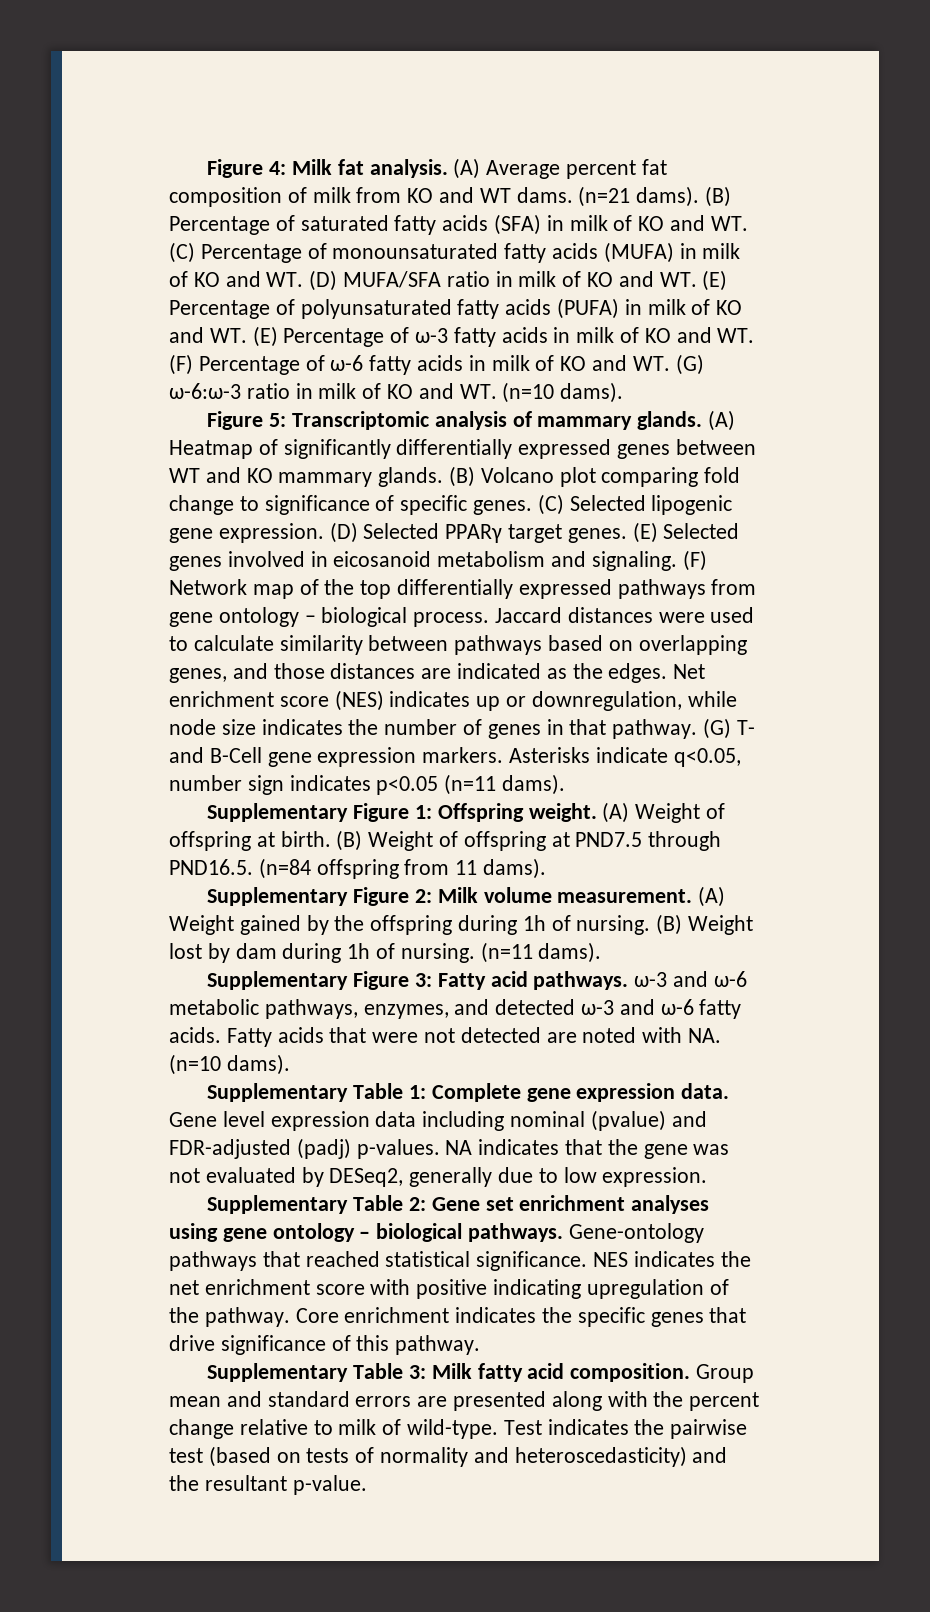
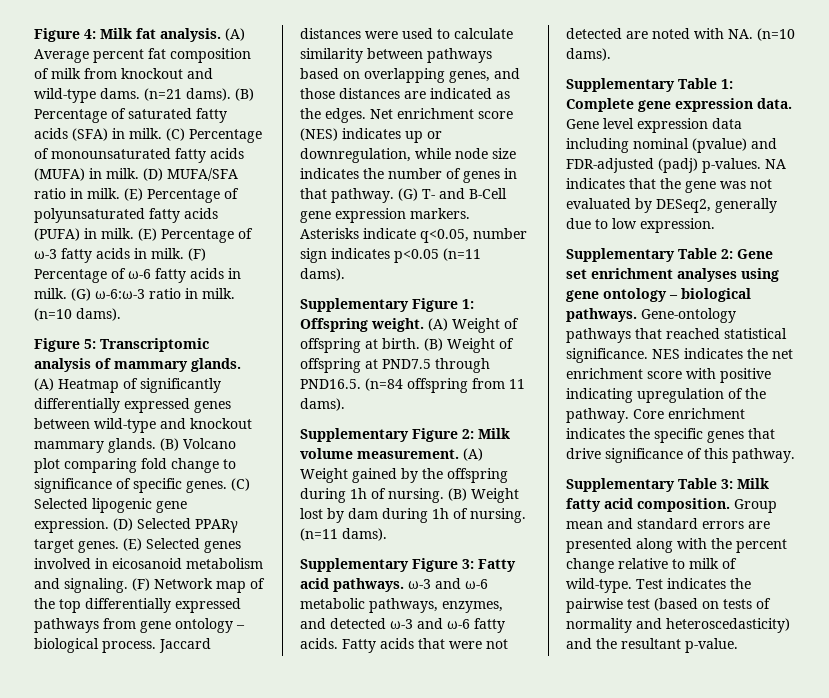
[407,187,511,203] KO and WT -> [121,68,213,79] [34,88,96,103] knockout and wild-type
[569,215,748,231] milk of KO and WT. -> [129,128,162,139] milk.
[702,243,741,259] [169,270,697,291] milk of KO and WT. (D) MUFA/SFA ratio in milk of KO and WT. -> [106,168,238,181] [34,188,120,199] milk. (D) MUFA/SFA ratio in milk.
[647,299,743,315] [169,327,247,343] milk of KO and WT. -> [101,228,134,239] milk.
[576,327,755,343] milk of KO and WT. -> [151,248,184,259] milk.
[491,354,704,375] [169,383,497,399] milk of KO and WT. (G) ω-6:ω-3 ratio in milk of KO and WT. -> [34,288,235,301] milk. (G) ω-6:ω-3 ratio in milk.
[169,467,273,483] WT and KO -> [94,418,252,433] wild-type and knockout

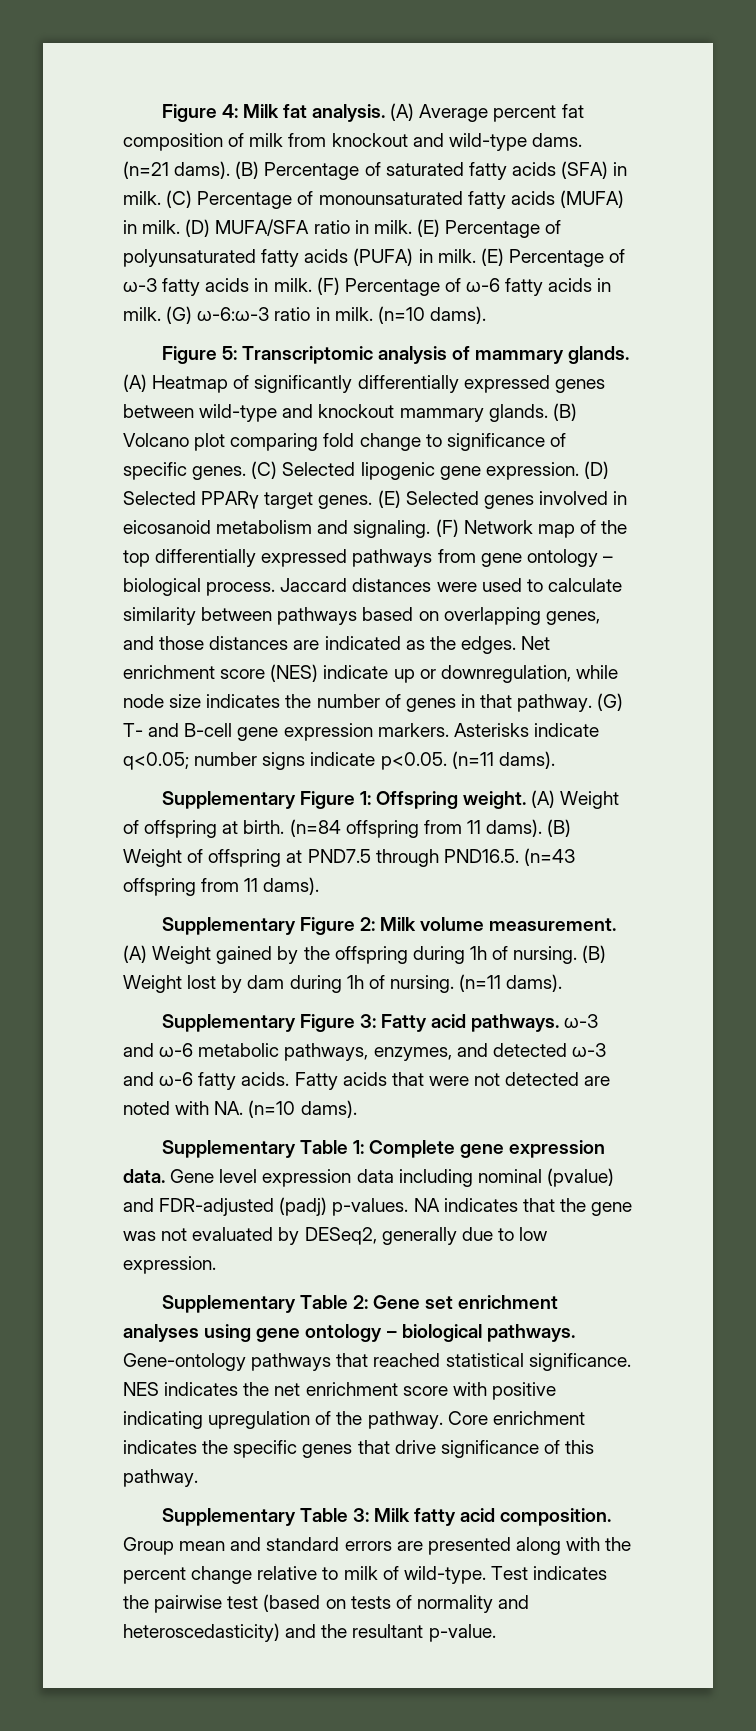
[342,128,401,139] indicates -> [323,665,389,679] indicate
[469,188,507,199] B-Cell -> [184,723,233,737] B-cell
[420,228,527,243] [300,248,439,263] q<0.05, number sign indicates p<0.05 -> [123,752,447,770] q<0.05; number signs indicate p<0.05.
(420, 343) none -> [289,819,543,838] (n=84 offspring from 11 dams).
[365,378,403,391] (n=84 -> [523,848,575,866] (n=43

